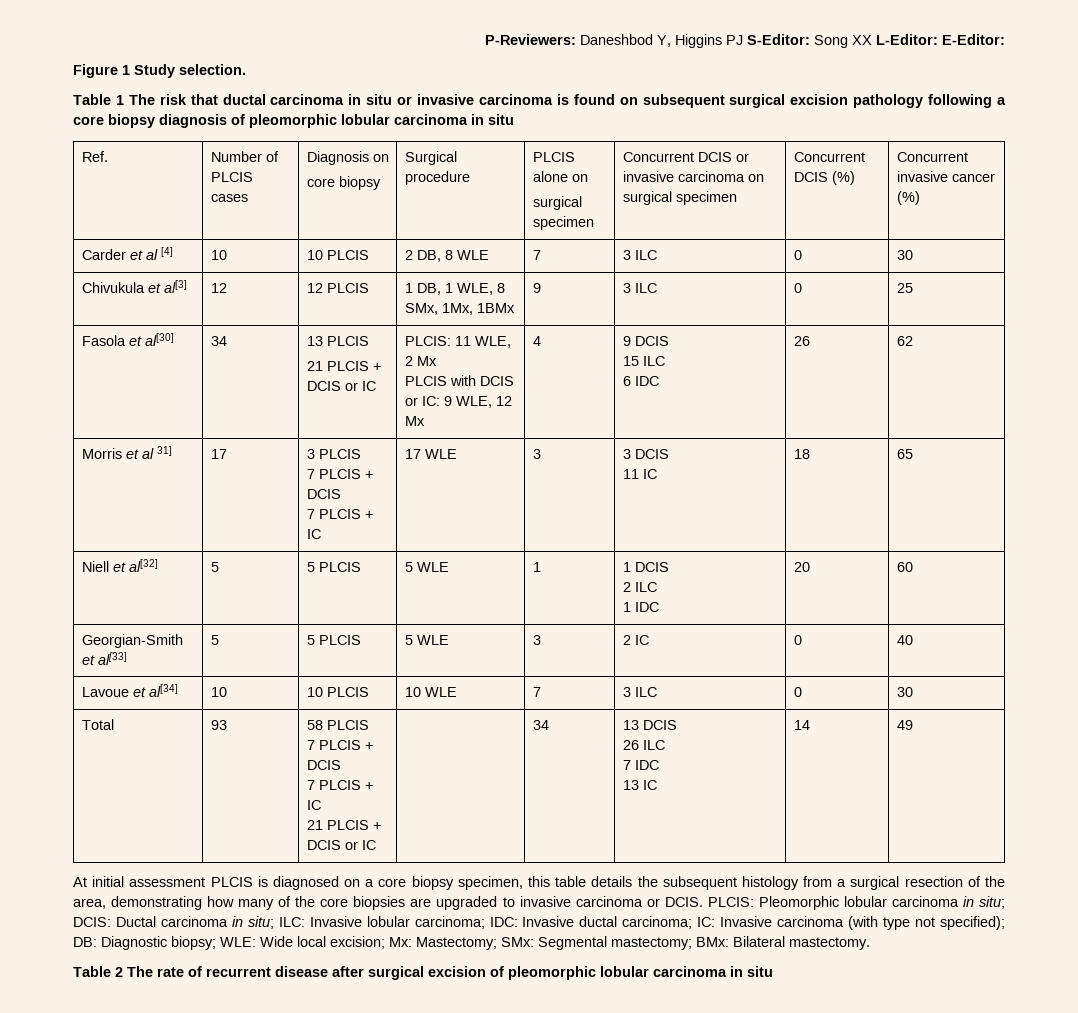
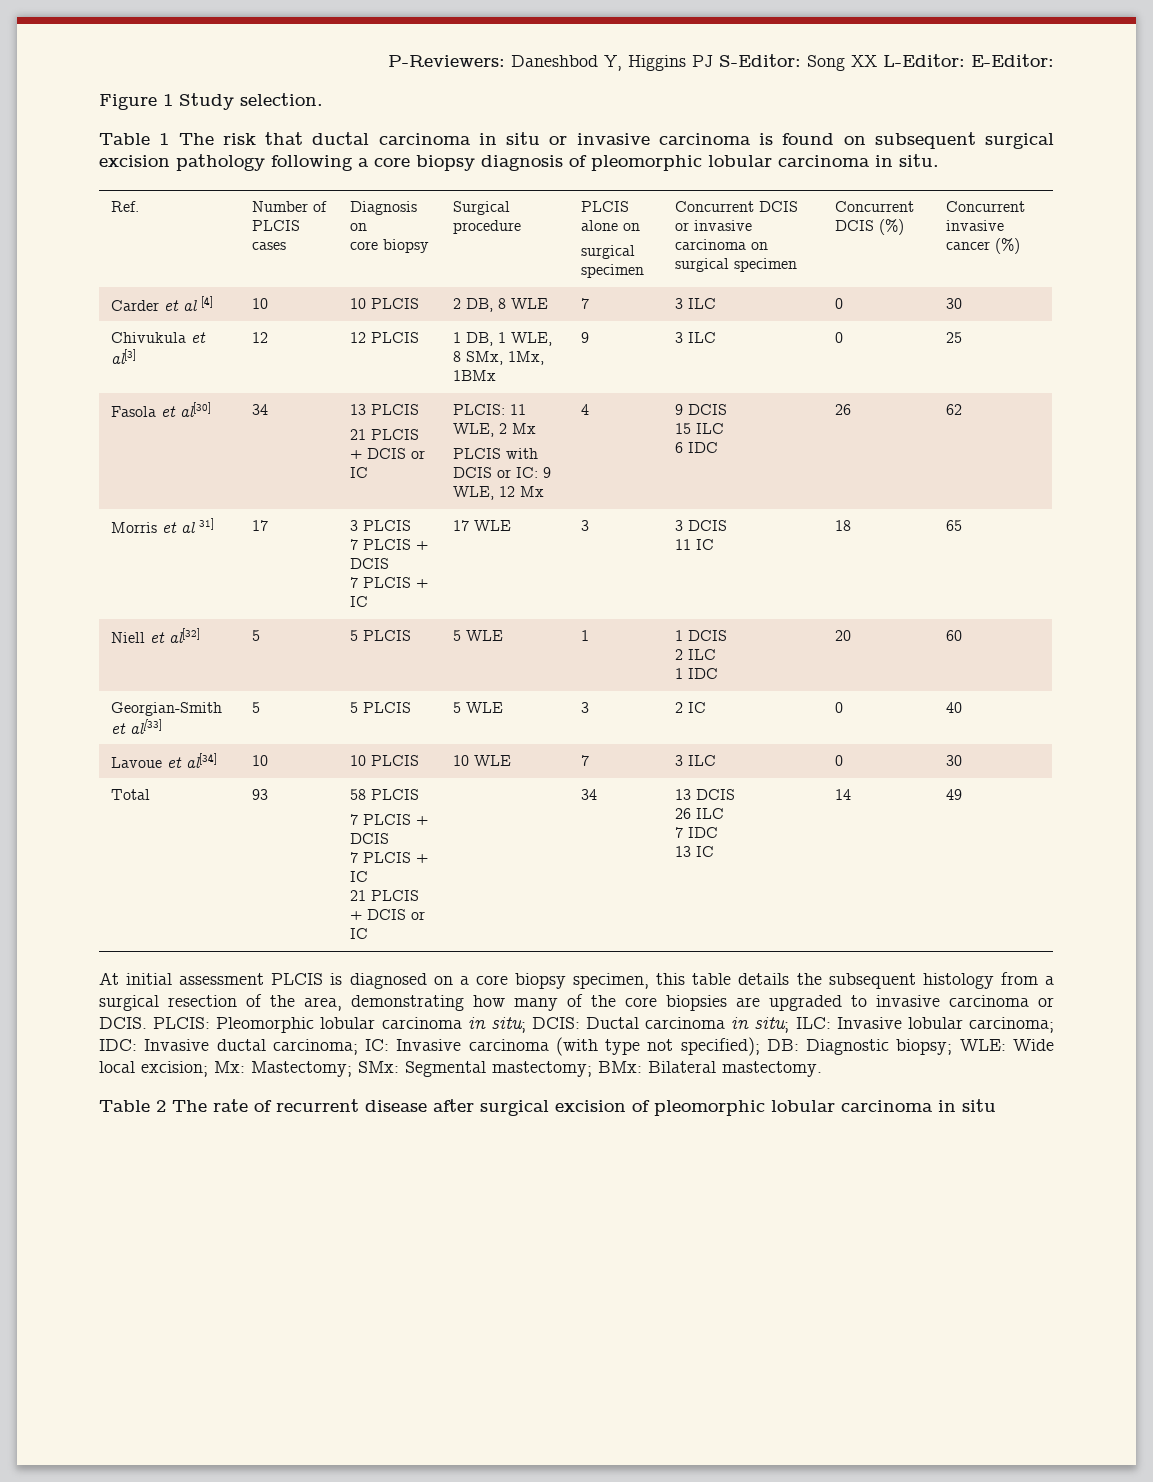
[488,114,514,125] situ -> [899,154,939,167] situ.

